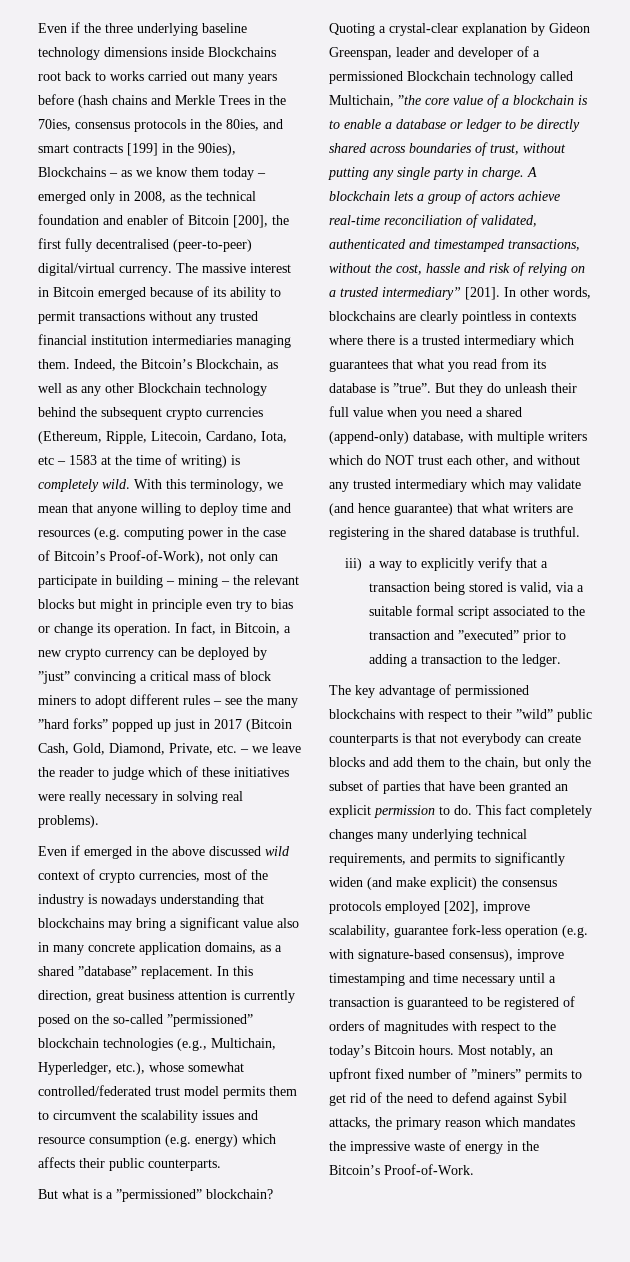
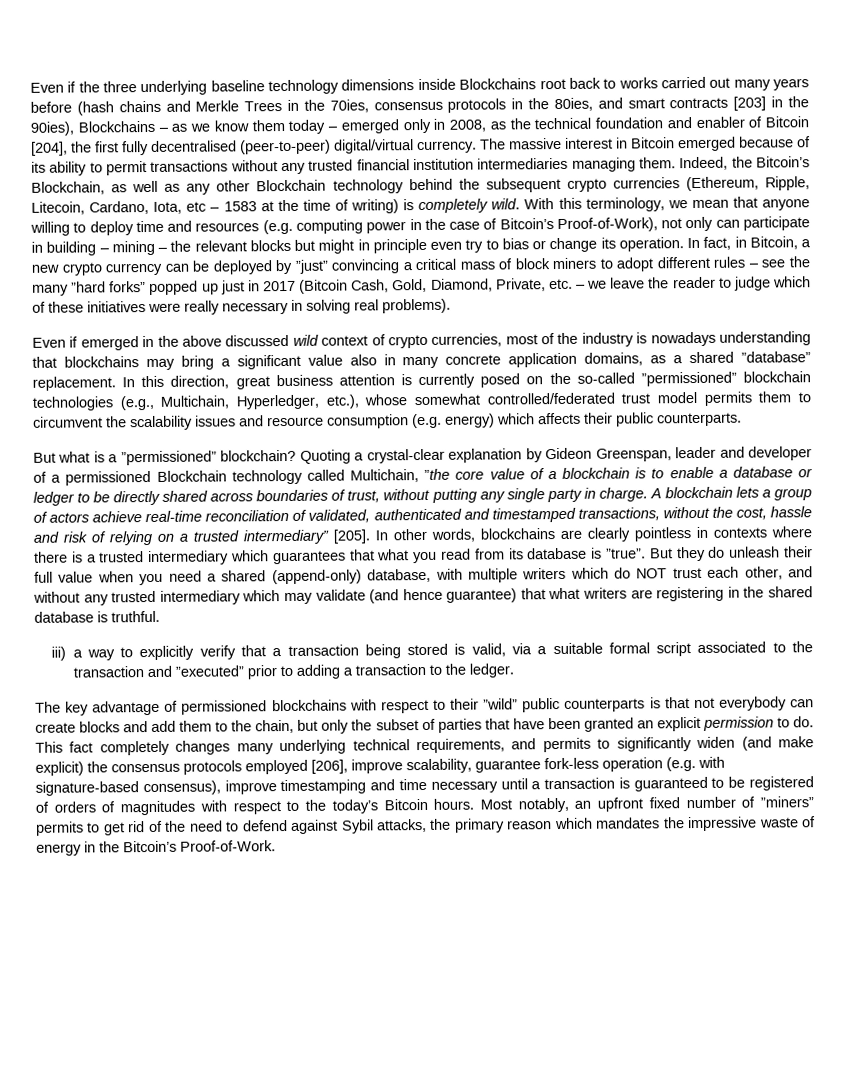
[127,143,158,156] [199] -> [733,96,767,111] [203]
[233,215,268,228] [200], -> [31,141,68,156] [204],
[465,287,500,300] [201]. -> [333,529,370,544] [205].
[444,901,479,914] [202], -> [311,759,348,774] [206],

